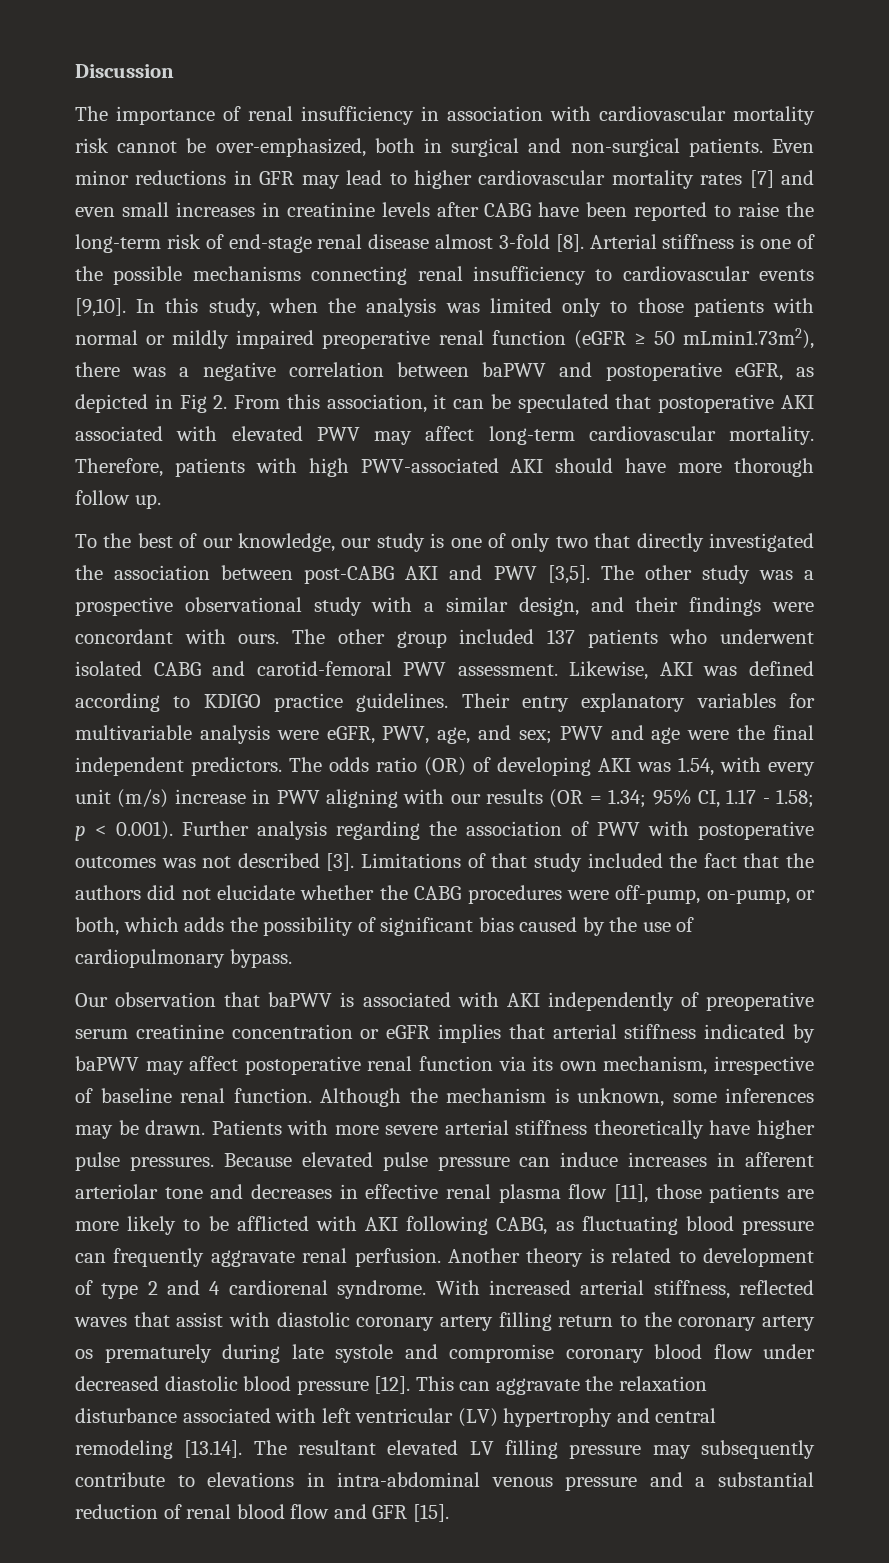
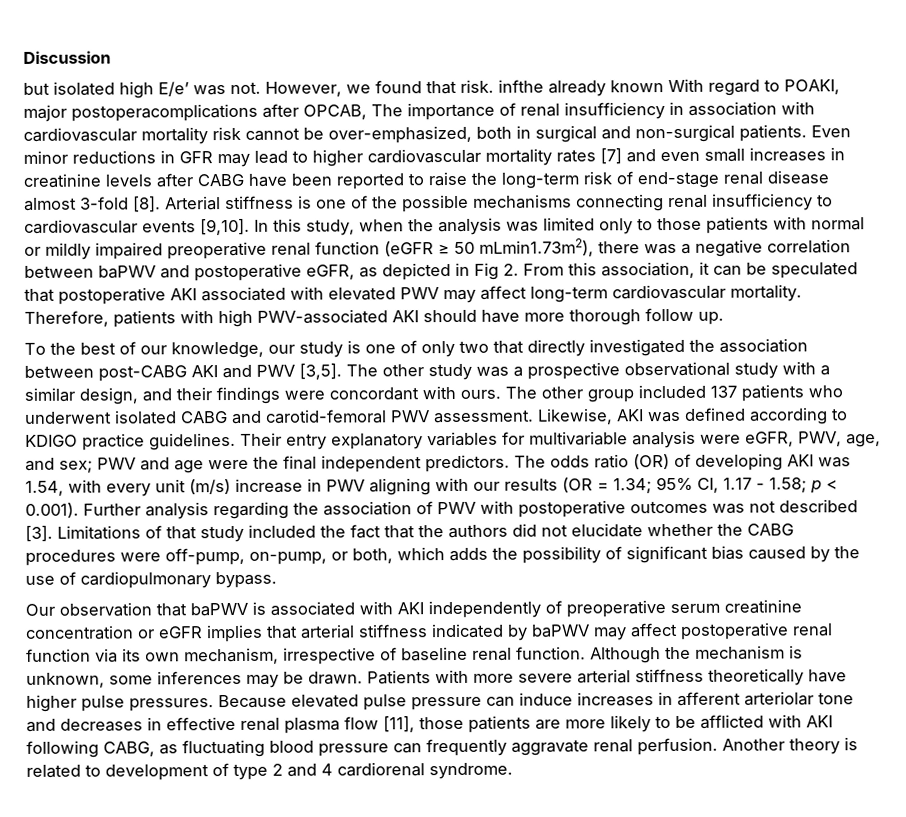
(174, 71) none -> [23,78,840,99] [23,103,367,122] but isolated high E/e’ was not. However, we found that risk. infthe already known With regard to POAKI, major postoperacomplications after OPCAB,
[435,1280,814,1299] [74,1312,815,1331] [75,1344,815,1363] [75,1376,707,1395] [75,1408,717,1427] [75,1440,815,1459] [75,1472,814,1491] [75,1504,449,1522] With increased arterial stiffness, reflected waves that assist with diastolic coronary artery filling return to the coronary artery os prematurely during late systole and compromise coronary blood flow under decreased diastolic blood pressure [12]. This can aggravate the relaxation disturbance associated with left ventricular (LV) hypertrophy and central remodeling [13.14]. The resultant elevated LV filling pressure may subsequently contribute to elevations in intra-abdominal venous pressure and a substantial reduction of renal blood flow and GFR [15]. -> (513, 771) none

